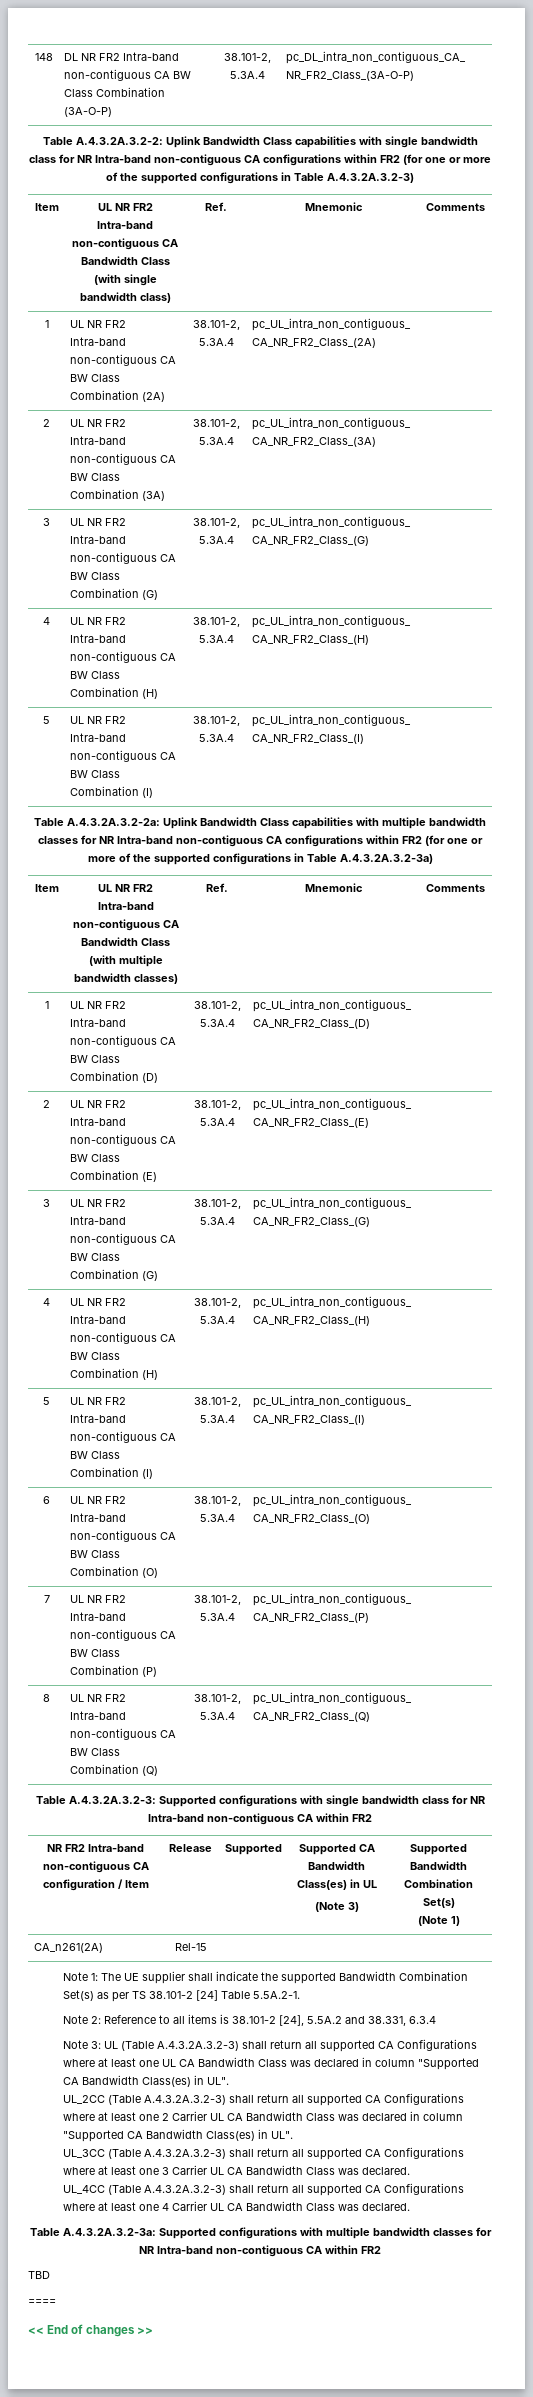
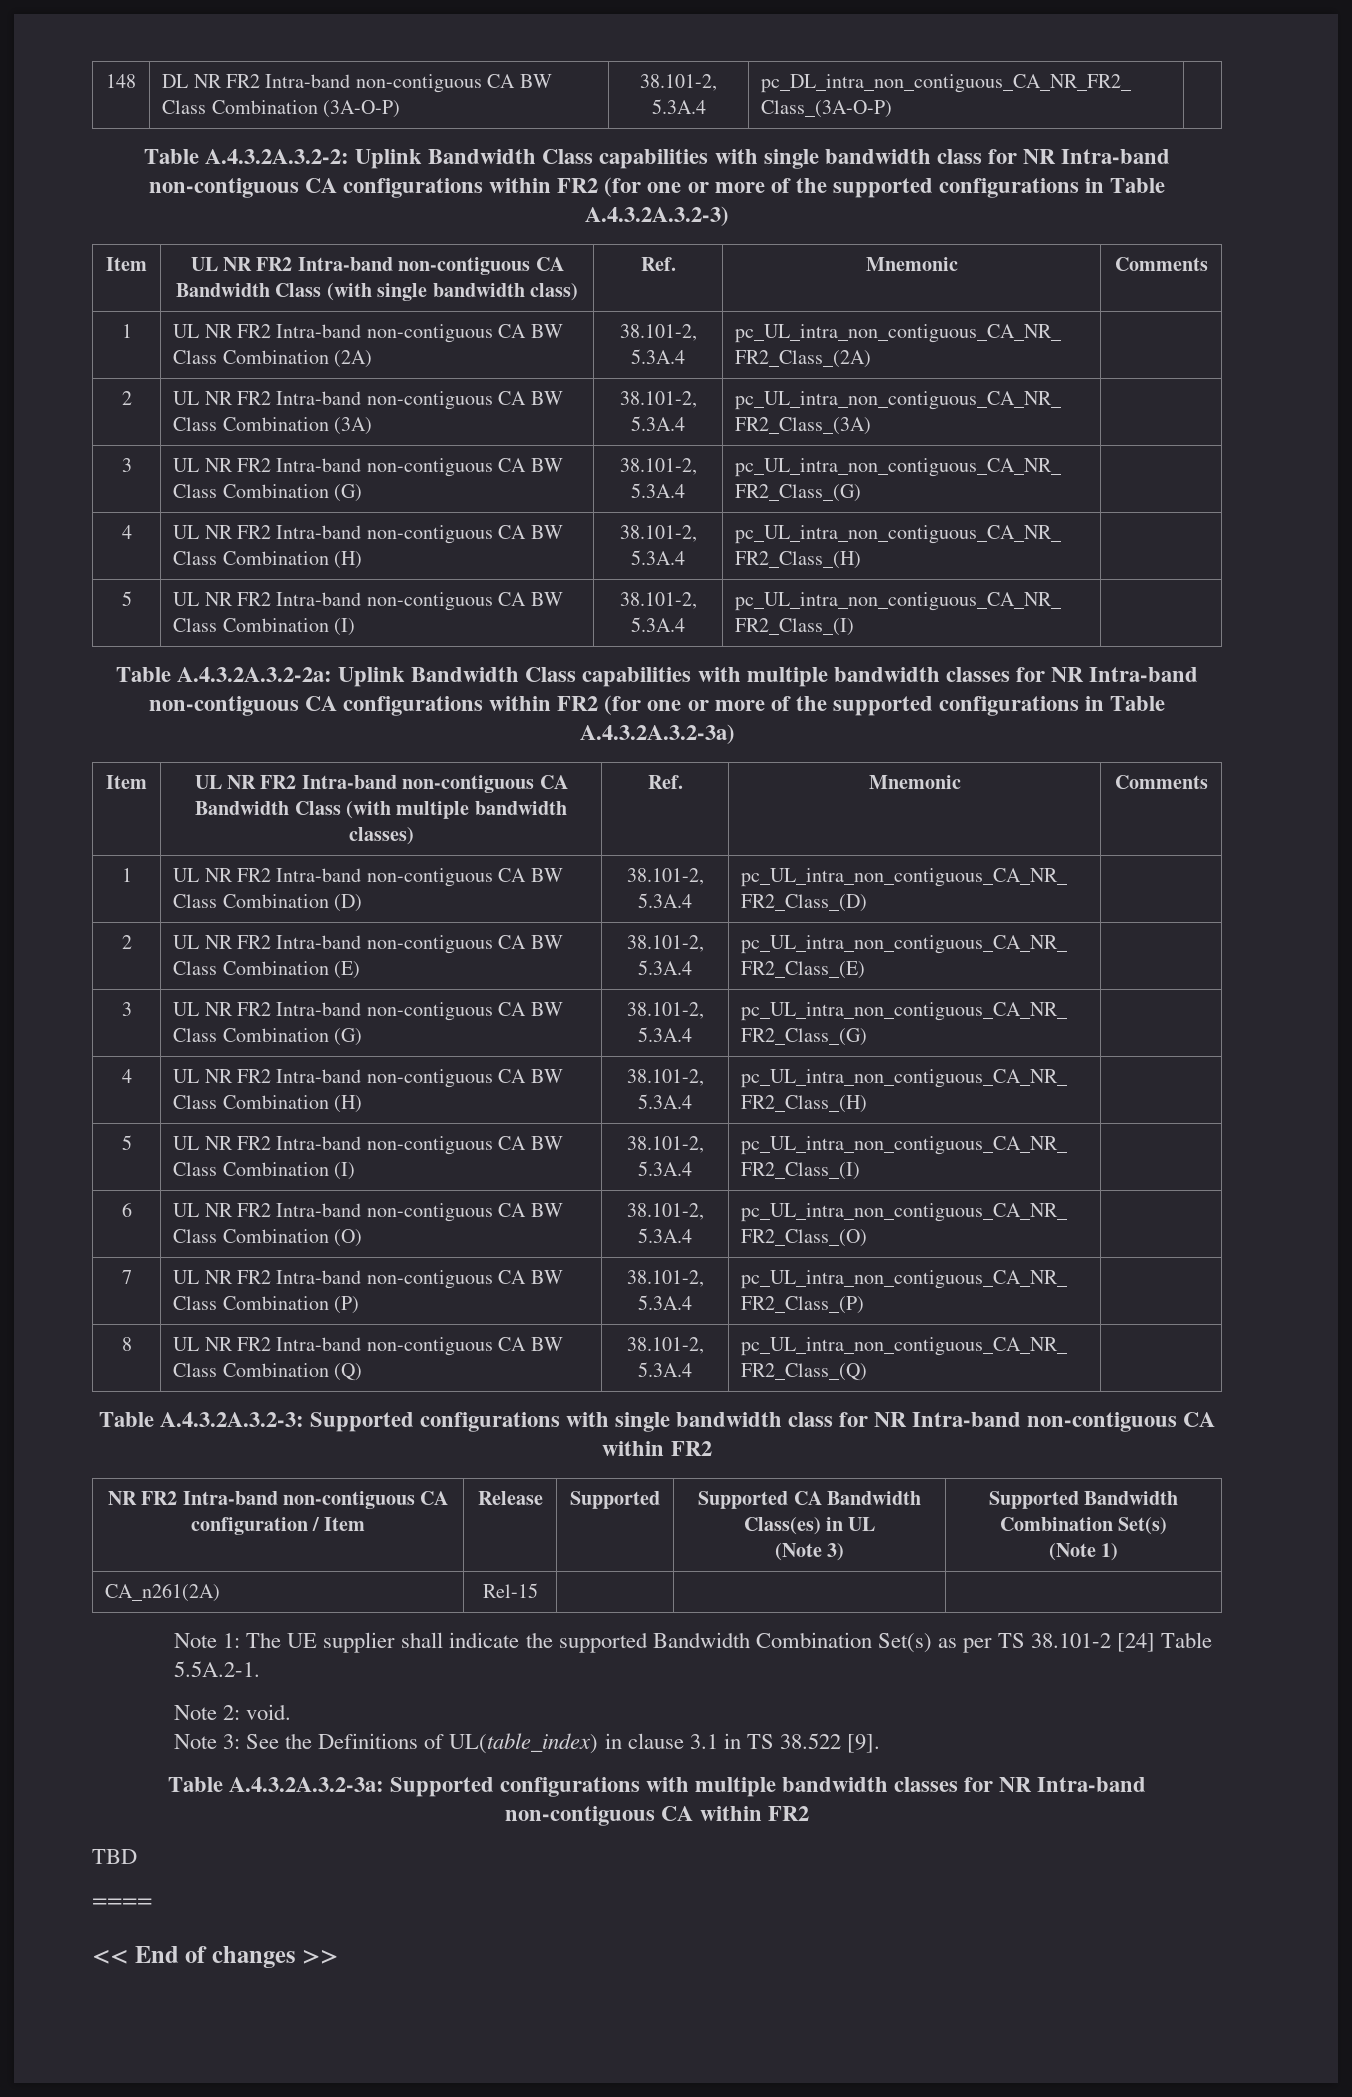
[103,2014,436,2026] [62,2039,477,2052] [62,2057,479,2070] [62,2075,229,2087] [62,2093,464,2106] [62,2111,463,2121] [62,2129,293,2142] [62,2147,464,2160] [62,2165,410,2175] [62,2183,464,2196] [62,2201,410,2211] Reference to all items is 38.101-2 [24], 5.5A.2 and 38.331, 6.3.4 // Note 3: UL (Table A.4.3.2A.3.2-3) shall return all supported CA Configurations where at least one UL CA Bandwidth Class was declared in column "Supported CA Bandwidth Class(es) in UL". // UL_2CC (Table A.4.3.2A.3.2-3) shall return all supported CA Configurations where at least one 2 Carrier UL CA Bandwidth Class was declared in column "Supported CA Bandwidth Class(es) in UL". // UL_3CC (Table A.4.3.2A.3.2-3) shall return all supported CA Configurations where at least one 3 Carrier UL CA Bandwidth Class was declared. // UL_4CC (Table A.4.3.2A.3.2-3) shall return all supported CA Configurations where at least one 4 Carrier UL CA Bandwidth Class was declared. -> [246,1704,292,1720] [174,1733,881,1754] void. // Note 3: See the Definitions of UL(table_index) in clause 3.1 in TS 38.522 [9].

